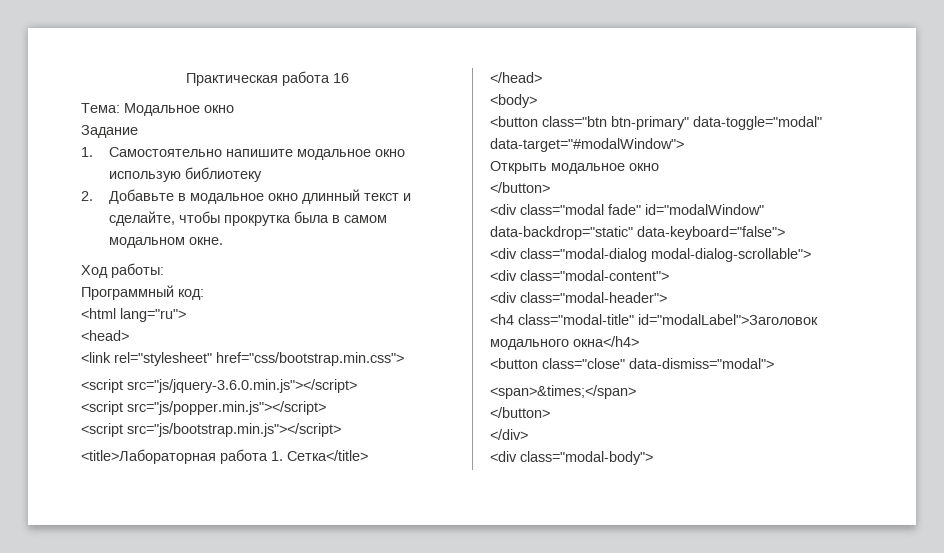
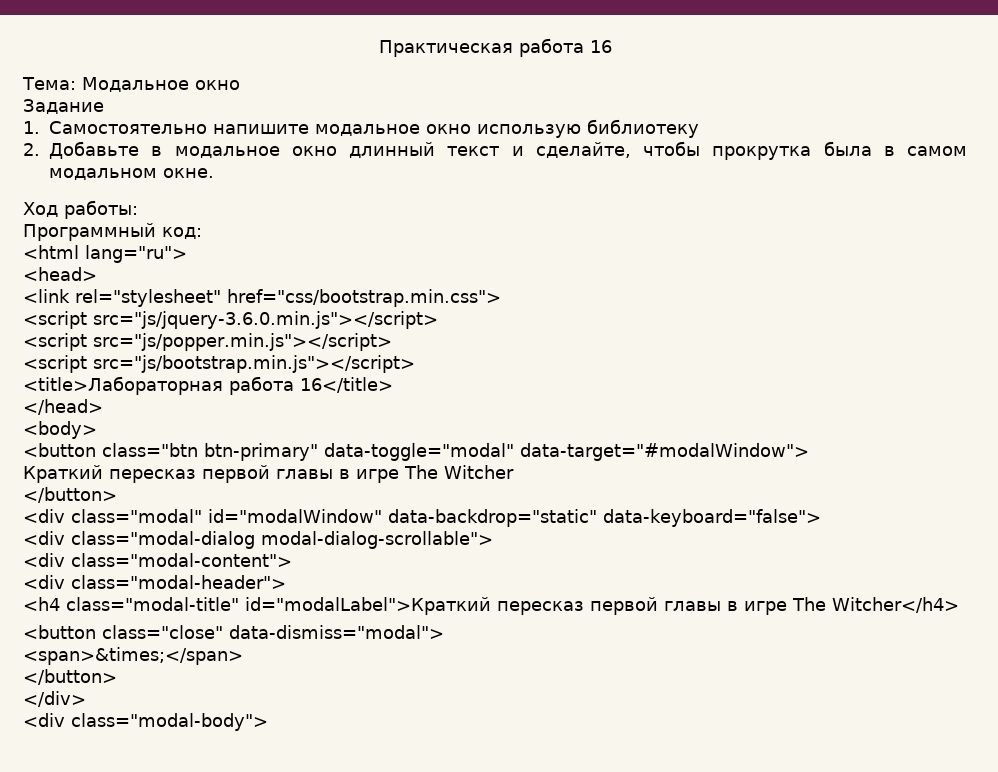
[271,450,368,461] 1. Сетка</title> -> [300,377,393,393] 16</title>
[490,161,659,174] Открыть модальное окно -> [23,465,514,483] Краткий пересказ первой главы в игре The Witcher
[520,204,641,215] class="modal fade" -> [71,509,202,523] class="modal"
[638,314,818,325] [490,336,639,350] id="modalLabel">Заголовок модального окна</h4> -> [245,597,959,615] id="modalLabel">Краткий пересказ первой главы в игре The Witcher</h4>

